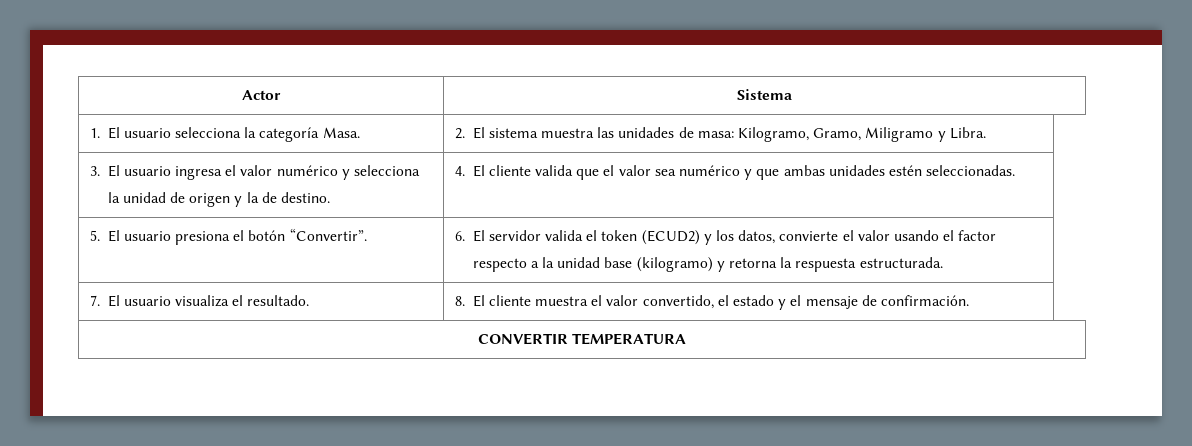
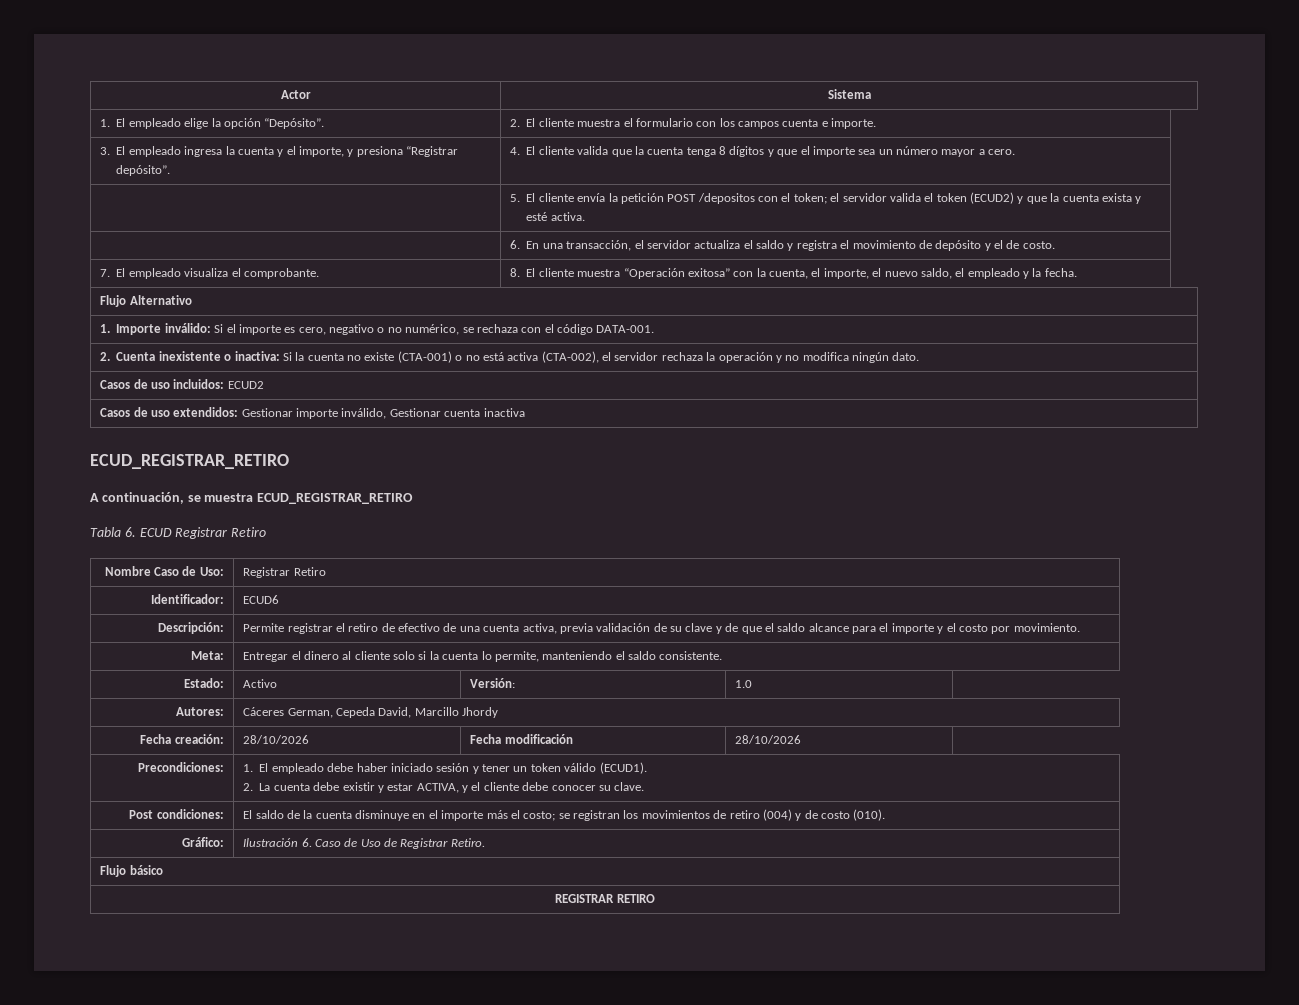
[123,127,360,142] [454,127,986,142] [89,165,421,180] [107,192,331,207] usuario selecciona la categoría Masa. | 2. El sistema muestra las unidades de masa: Kilogramo, Gramo, Miligramo y Libra. // 3. El usuario ingresa el valor numérico y selecciona la unidad de origen y la de destino. -> [128,118,325,129] [510,118,877,129] [100,146,459,157] [116,165,171,176] empleado elige la opción “Depósito”. | 2. El cliente muestra el formulario con los campos cuenta e importe. // 3. El empleado ingresa la cuenta y el importe, y presiona “Registrar depósito”.
[603,165,1016,180] [89,228,367,245] [454,230,485,242] el valor sea numérico y que ambas unidades estén seleccionadas. // 5. El usuario presiona el botón “Convertir”. | 6. El -> [634,146,1016,157] [510,193,840,204] la cuenta tenga 8 dígitos y que el importe sea un número mayor a cero. // | 5. El cliente envía la petición POST /depositos con el token; el
[716,230,997,244] [472,257,943,272] los datos, convierte el valor usando el factor respecto a la unidad base (kilogramo) y retorna la respuesta estructurada. -> [1026,193,1142,204] [526,212,585,221] [510,240,1055,251] que la cuenta exista y esté activa. // | 6. En una transacción, el servidor actualiza el saldo y registra el movimiento de depósito y el de costo.
[123,296,171,306] usuario -> [128,268,181,279] empleado
[247,295,310,306] resultado. -> [243,268,319,279] comprobante.
[591,295,969,310] [477,333,687,345] el valor convertido, el estado y el mensaje de confirmación. // CONVERTIR TEMPERATURA -> [623,268,1077,279] [100,295,192,307] [100,323,655,335] [100,351,920,363] [100,379,264,389] [100,407,525,419] [90,454,289,469] [90,492,414,504] [90,527,267,539] [104,566,224,576] [243,567,326,578] [150,594,224,604] [243,595,280,604] [157,622,224,634] [243,623,1080,634] [190,651,224,660] [243,651,723,662] [183,678,224,688] [243,679,278,688] [470,678,516,688] [735,680,753,688] [175,707,224,716] [243,707,499,718] [140,734,224,744] [243,735,310,744] [470,734,573,744] [735,735,802,744] [137,762,224,772] [243,762,647,774] [243,782,645,793] [129,809,224,819] [243,809,886,821] [181,837,224,847] [243,838,485,849] [100,865,163,877] [555,894,655,903] “Operación exitosa” con la cuenta, el importe, el nuevo saldo, el empleado y la fecha. // Flujo Alternativo // 1. Importe inválido: Si el importe es cero, negativo o no numérico, se rechaza con el código DATA-001. // 2. Cuenta inexistente o inactiva: Si la cuenta no existe (CTA-001) o no está activa (CTA-002), el servidor rechaza la operación y no modifica ningún dato. // Casos de uso incluidos: ECUD2 // Casos de uso extendidos: Gestionar importe inválido, Gestionar cuenta inactiva // ECUD_REGISTRAR_RETIRO // A continuación, se muestra ECUD_REGISTRAR_RETIRO // Tabla 6. ECUD Registrar Retiro // Nombre Caso de Uso: | Registrar Retiro // Identificador: | ECUD6 // Descripción: | Permite registrar el retiro de efectivo de una cuenta activa, previa validación de su clave y de que el saldo alcance para el importe y el costo por movimiento. // Meta: | Entregar el dinero al cliente solo si la cuenta lo permite, manteniendo el saldo consistente. // Estado: | Activo | Versión: | 1.0 // Autores: | Cáceres German, Cepeda David, Marcillo Jhordy // Fecha creación: | 28/10/2026 | Fecha modificación | 28/10/2026 // Precondiciones: | 1. El empleado debe haber iniciado sesión y tener un token válido (ECUD1). // 2. La cuenta debe existir y estar ACTIVA, y el cliente debe conocer su clave. // Post condiciones: | El saldo de la cuenta disminuye en el importe más el costo; se registran los movimientos de retiro (004) y de costo (010). // Gráfico: | Ilustración 6. Caso de Uso de Registrar Retiro. // Flujo básico // REGISTRAR RETIRO

